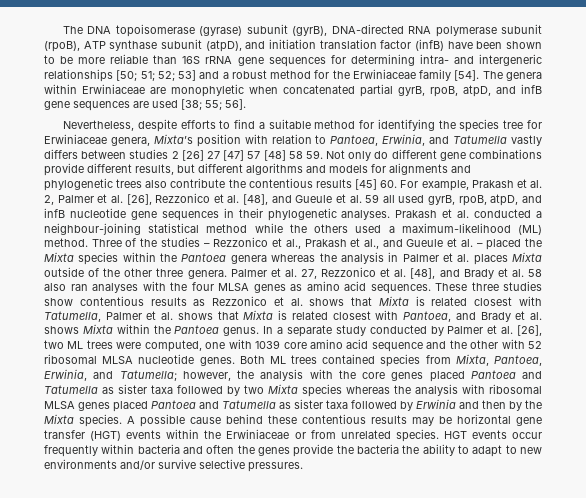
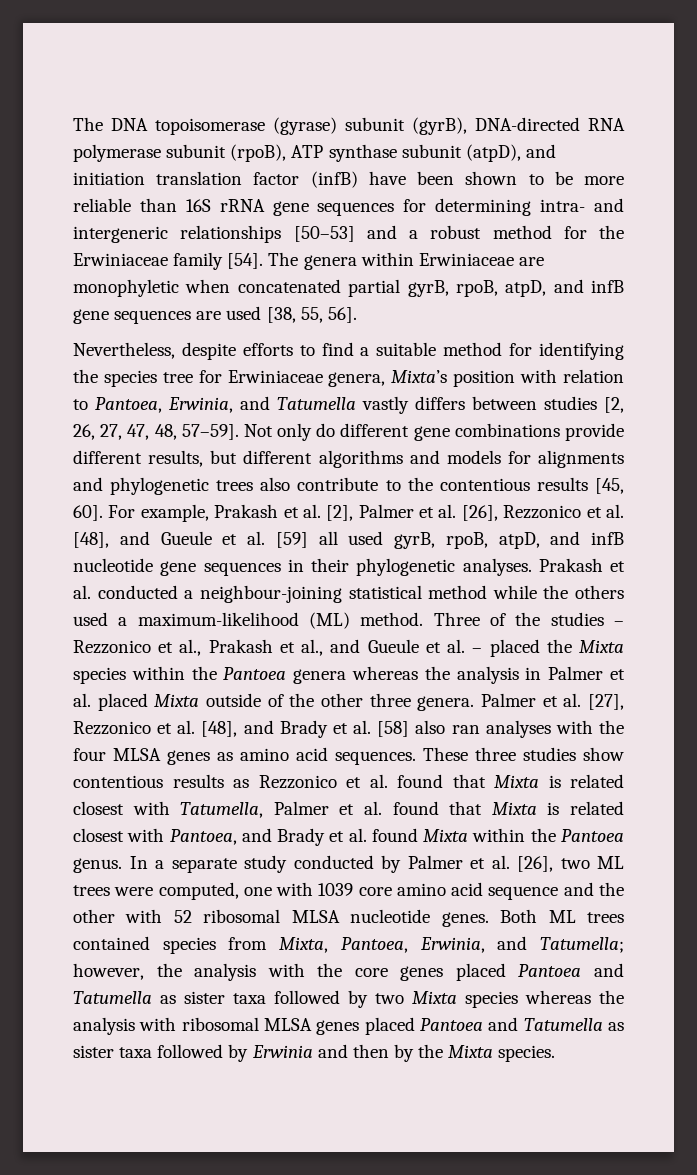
[116,70,197,81] [50; 51; 52; 53] -> [293,226,355,242] [50–53]
[181,99,222,110] [38; 55; -> [266,307,323,323] [38, 55,
[171,150,323,161] 2 [26] 27 [47] 57 [48] 58 59. -> [604,397,624,413] [73,424,239,440] [2, 26, 27, 47, 48, 57–59].
(226, 183) none -> [385,480,401,491] to
[355,179,398,190] [45] 60. -> [595,478,625,494] [73,505,103,521] [45, 60].
[44,195,54,205] 2, -> [326,505,354,521] [2],
[365,194,380,203] 59 -> [275,532,308,548] [59]
[473,254,508,265] places -> [97,693,148,711] placed
[301,269,317,279] 27, -> [588,694,624,710] [27],
[527,269,542,277] 58 -> [377,721,410,737] [58]
[309,298,345,306] shows -> [397,774,443,788] found
[177,312,213,320] shows -> [392,801,439,815] found
[44,326,79,334] shows -> [371,828,418,842] found
[127,414,542,427] [44,429,542,442] [44,444,542,457] [44,459,303,472] A possible cause behind these contentious results may be horizontal gene transfer (HGT) events within the Erwiniaceae or from unrelated species. HGT events occur frequently within bacteria and often the genes provide the bacteria the ability to adapt to new environments and/or survive selective pressures. -> (556, 1053) none

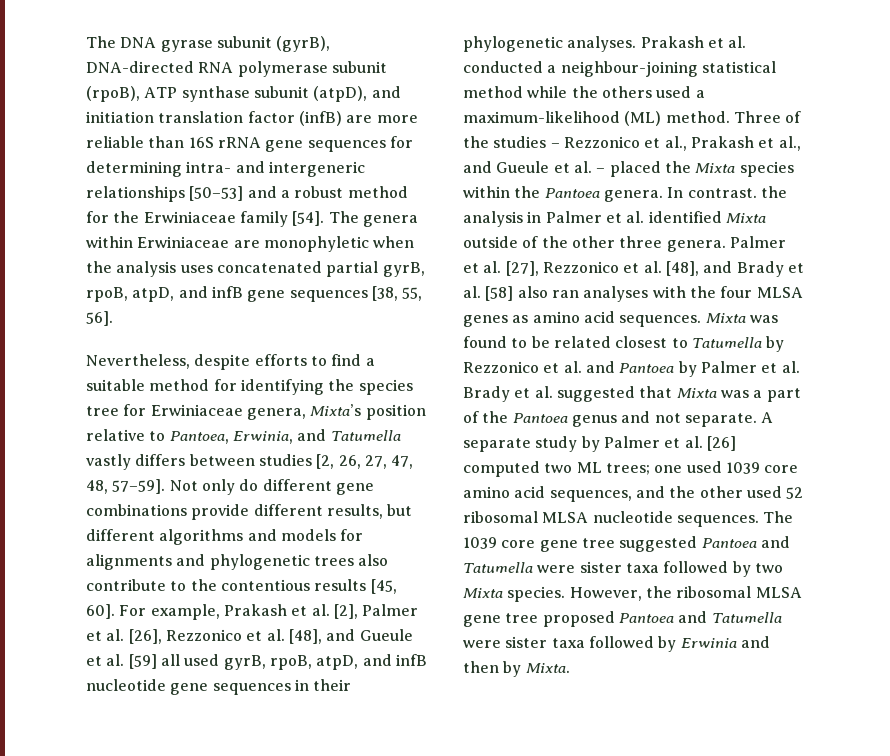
[155,117,337,135] topoisomerase (gyrase) -> [160,40,213,52] gyrase
[368,171,573,185] have been shown to be -> [346,115,373,123] are
(231, 286) none -> [86,261,213,277] the analysis uses
[196,306,262,320] are used -> (368, 296) none
[520,369,625,383] with relation -> [86,429,145,441] relative
[293,666,419,684] genera whereas -> [603,187,757,202] genera. In contrast.
[97,693,148,711] placed -> [648,211,722,223] identified
[423,747,624,761] [73,774,624,789] [73,801,625,818] [73,828,624,846] [73,855,624,873] [73,882,314,900] These three studies show contentious results as Rezzonico et al. found that Mixta is related closest with Tatumella, Palmer et al. found that Mixta is related closest with Pantoea, and Brady et al. found Mixta within the Pantoea genus. In a separate study conducted by Palmer et al. [26], two ML trees were computed, one with -> [705,313,778,323] [463,336,785,352] [463,361,800,377] [463,386,801,402] [463,411,774,427] [463,436,736,452] [463,461,722,477] Mixta was found to be related closest to Tatumella by Rezzonico et al. and Pantoea by Palmer et al. Brady et al. suggested that Mixta was a part of the Pantoea genus and not separate. A separate study by Palmer et al. [26] computed two ML trees; one used
[488,886,559,900] sequence -> [549,490,632,502] sequences,
[125,909,163,923] with -> [746,486,782,498] used
[441,909,624,927] [73,936,624,954] [73,963,624,981] [73,991,176,1004] genes. Both ML trees contained species from Mixta, Pantoea, Erwinia, and Tatumella; however, the analysis with the core genes placed Pantoea and Tatumella as -> [676,511,794,527] [463,536,790,552] [463,562,576,573] sequences. The 1039 core gene tree suggested Pantoea and Tatumella were
[465,990,624,1008] [73,1017,624,1035] species whereas the analysis with ribosomal MLSA genes placed Pantoea and Tatumella as -> [507,586,802,602] [463,611,782,627] [463,640,501,648] species. However, the ribosomal MLSA gene tree proposed Pantoea and Tatumella were
[418,1044,556,1062] the Mixta species. -> [525,663,570,673] Mixta.

